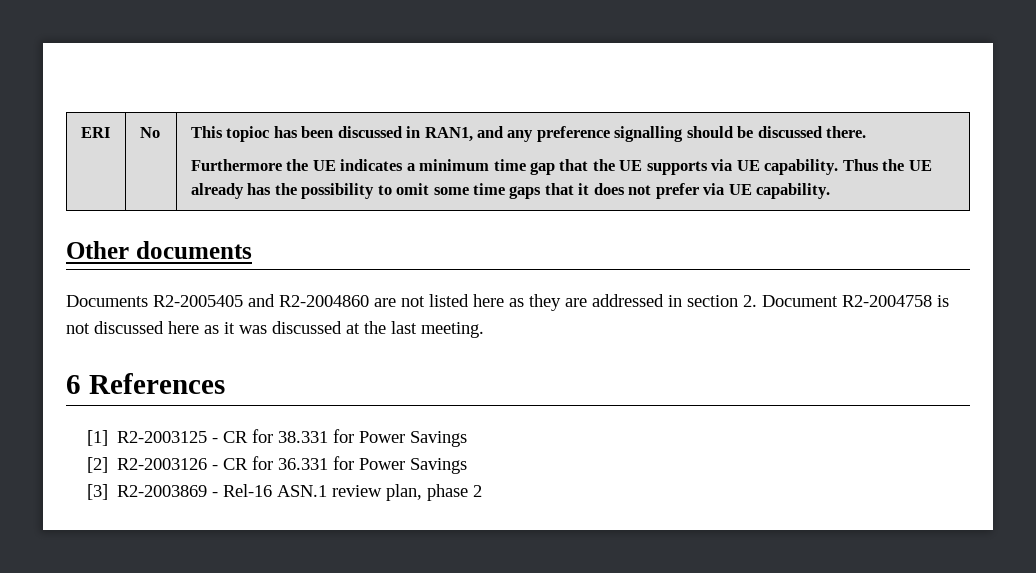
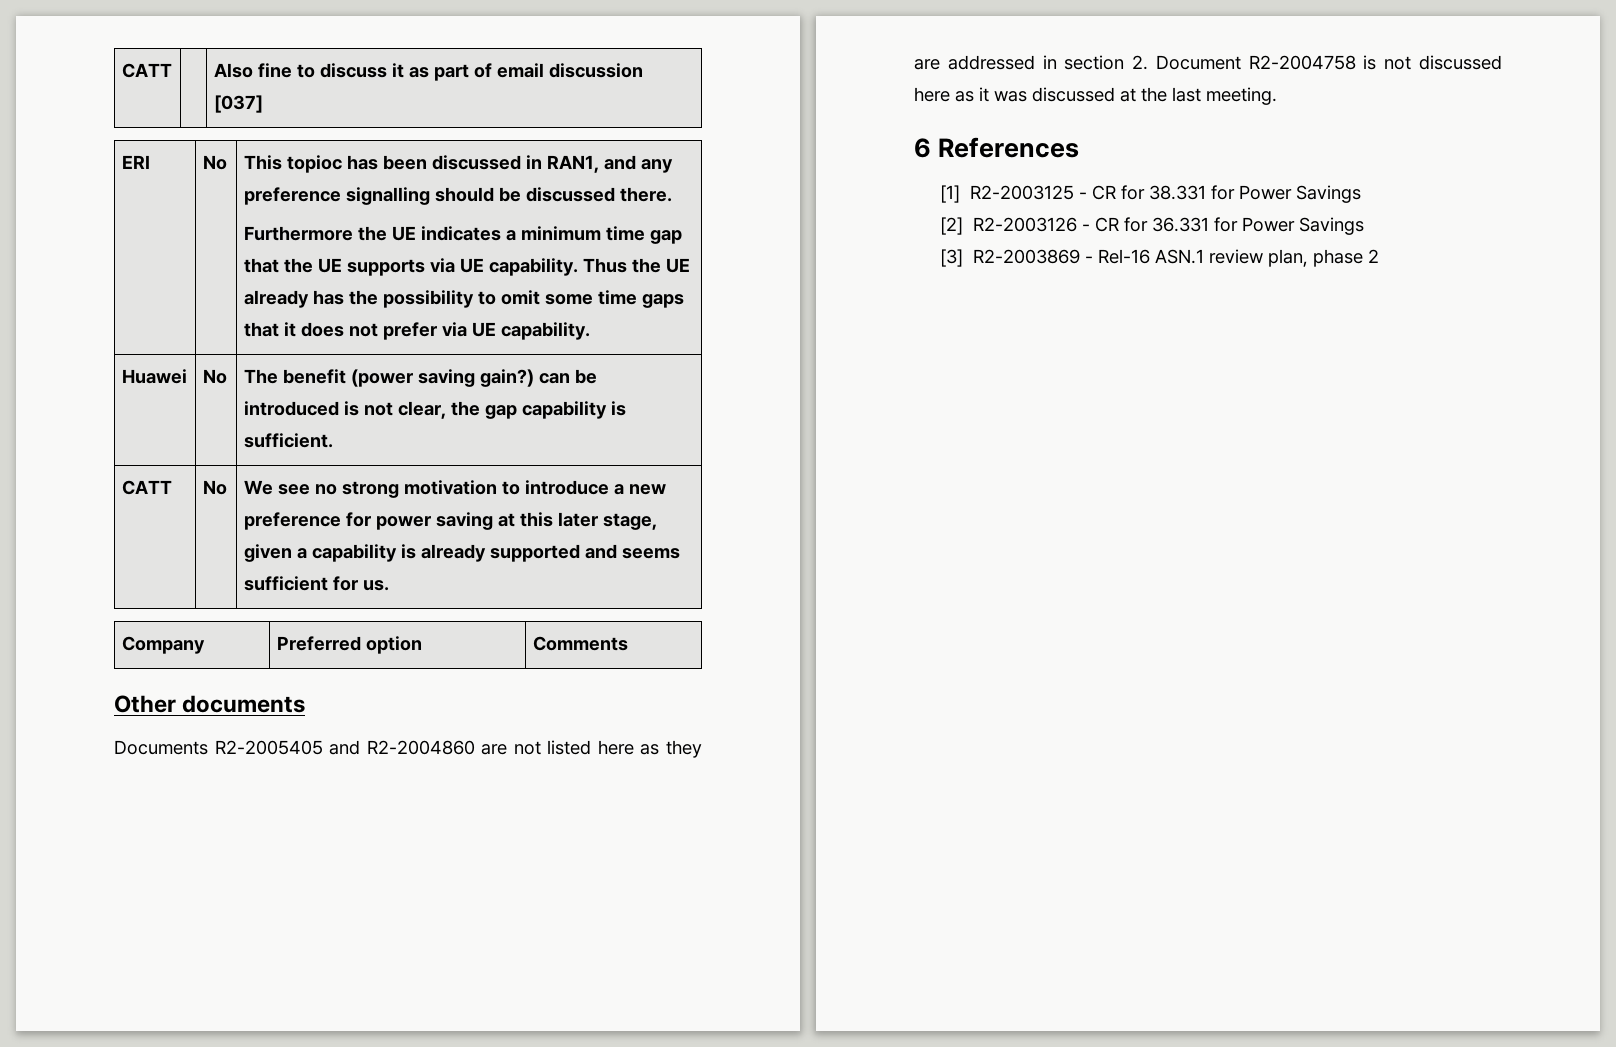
(80, 132) none -> [121,63,172,78] [213,63,643,81] [213,95,263,113] CATT | | Also fine to discuss it as part of email discussion [037] //
(831, 191) none -> [121,369,187,384] [202,369,227,384] [243,369,597,387] [243,401,626,419] [243,433,333,448] [121,480,172,495] [202,480,227,495] [243,480,666,498] [243,512,657,530] [243,544,680,562] [243,576,389,591] [121,636,205,654] [276,636,422,654] [532,636,628,651] // Huawei | No | The benefit (power saving gain?) can be introduced is not clear, the gap capability is sufficient. // CATT | No | We see no strong motivation to introduce a new preference for power saving at this later stage, given a capability is already supported and seems sufficient for us. // Company | Preferred option | Comments

